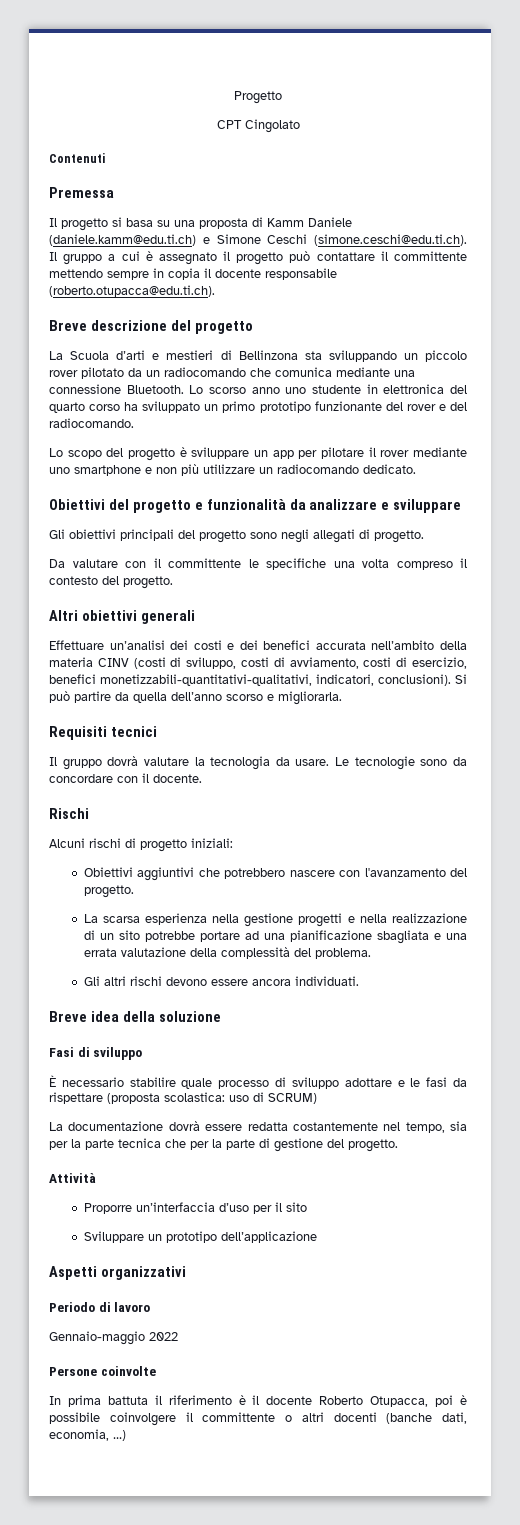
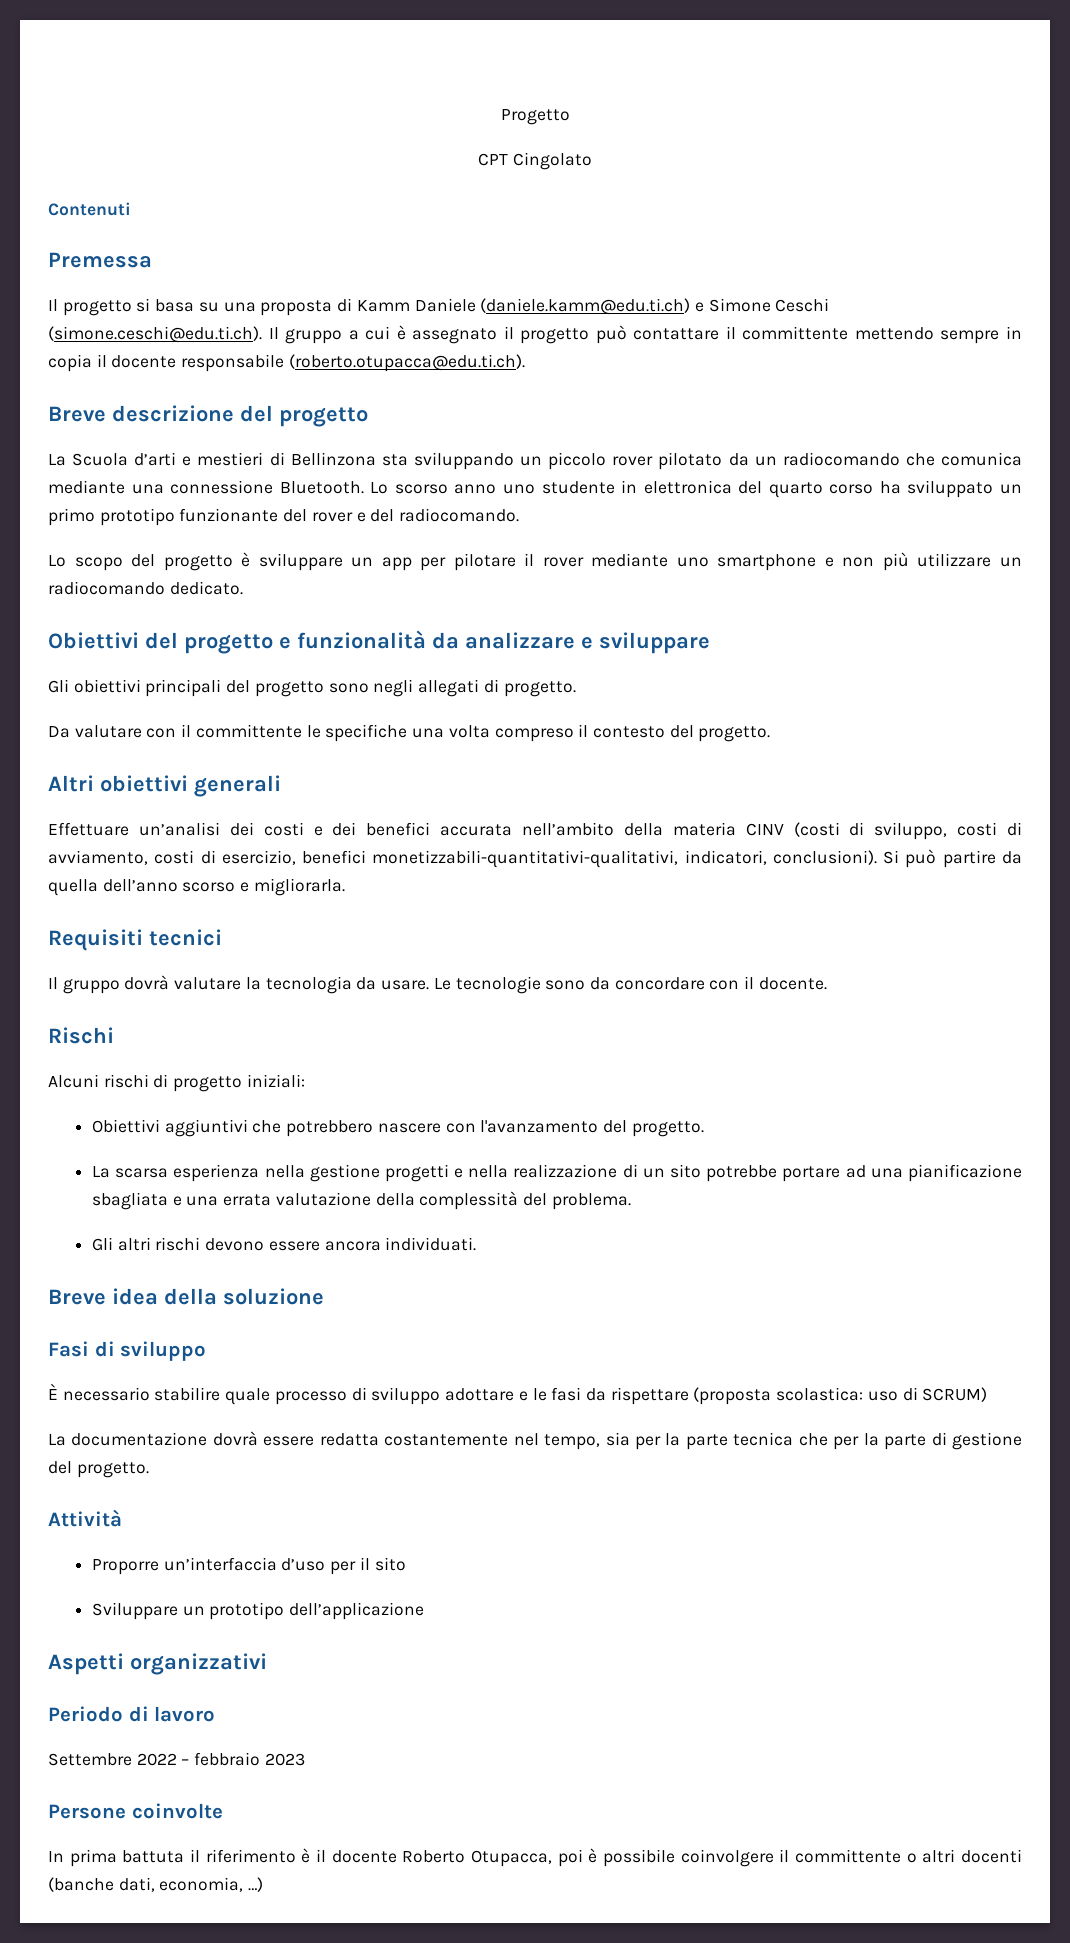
[49,1331,145,1345] Gennaio-maggio -> [48,1753,132,1766] Settembre
(178, 1336) none -> [181,1752,305,1766] – febbraio 2023

